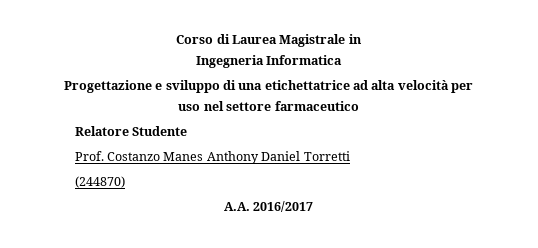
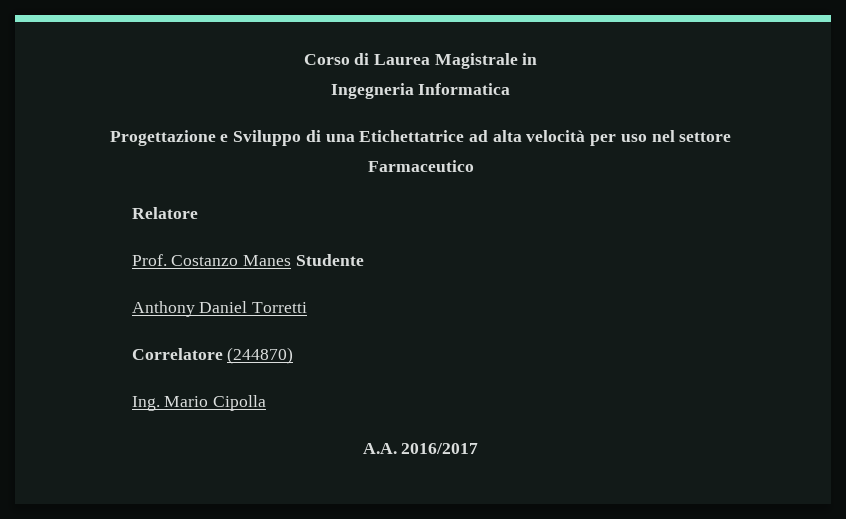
[165,80,220,93] sviluppo -> [233,130,302,146] Sviluppo
[264,80,350,90] etichettatrice -> [359,130,465,142] Etichettatrice
[274,101,359,111] farmaceutico -> [367,160,474,172] Farmaceutico
[132,126,188,136] Studente -> (198, 213) none
(204, 156) none -> [295,254,364,266] Studente //
(350, 156) none -> [131,348,223,360] Correlatore
(125, 182) none -> [131,395,267,411] // Ing. Mario Cipolla

